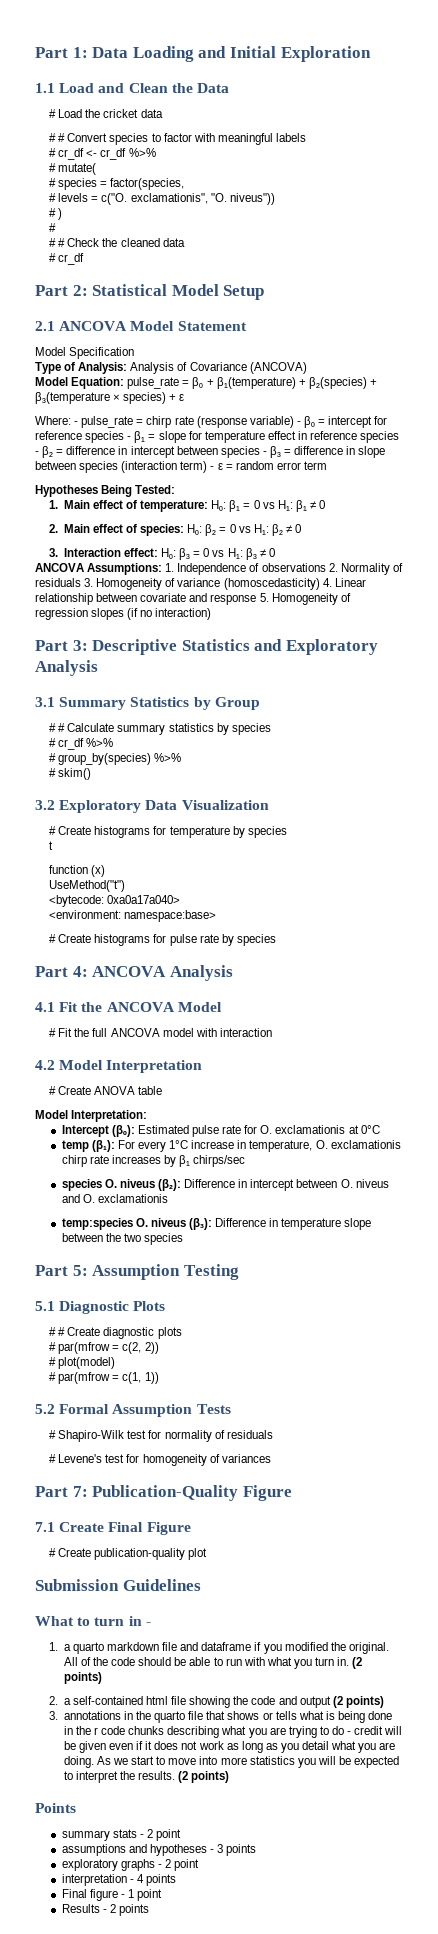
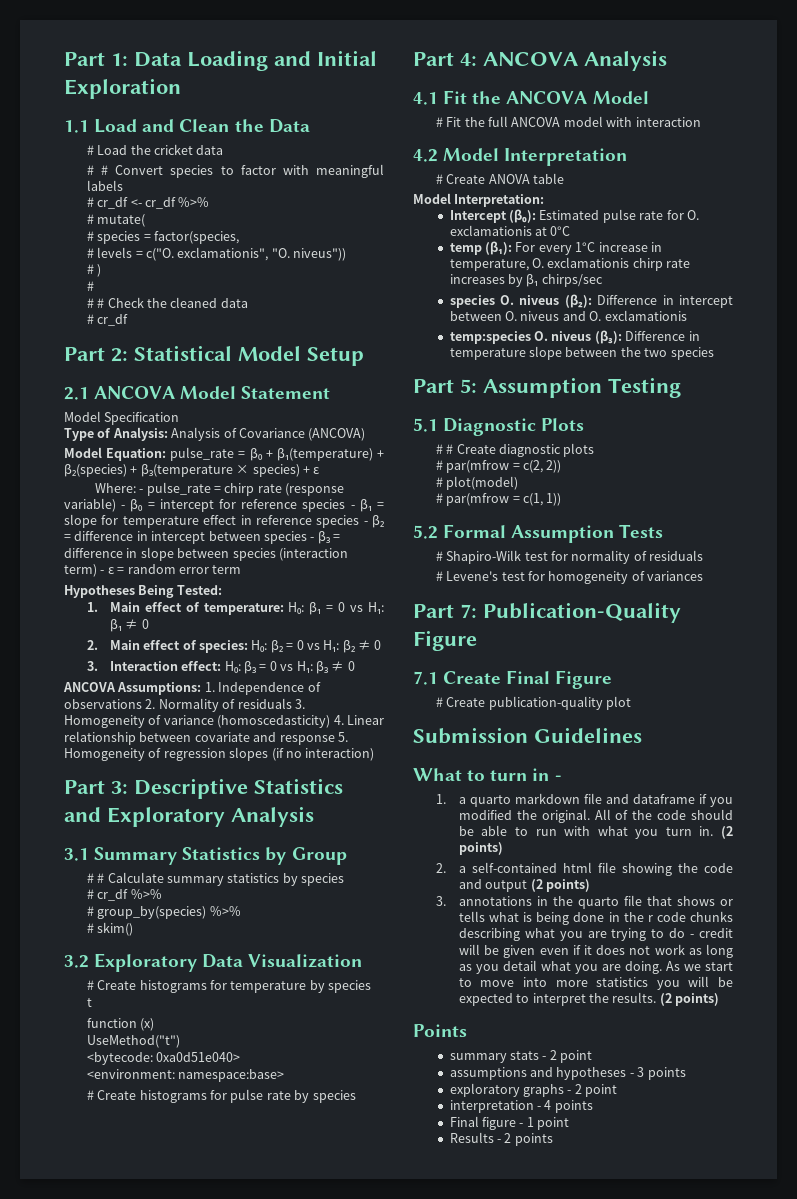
[107,895,181,904] 0xa0a17a040> -> [156,1052,241,1062] 0xa0d51e040>

